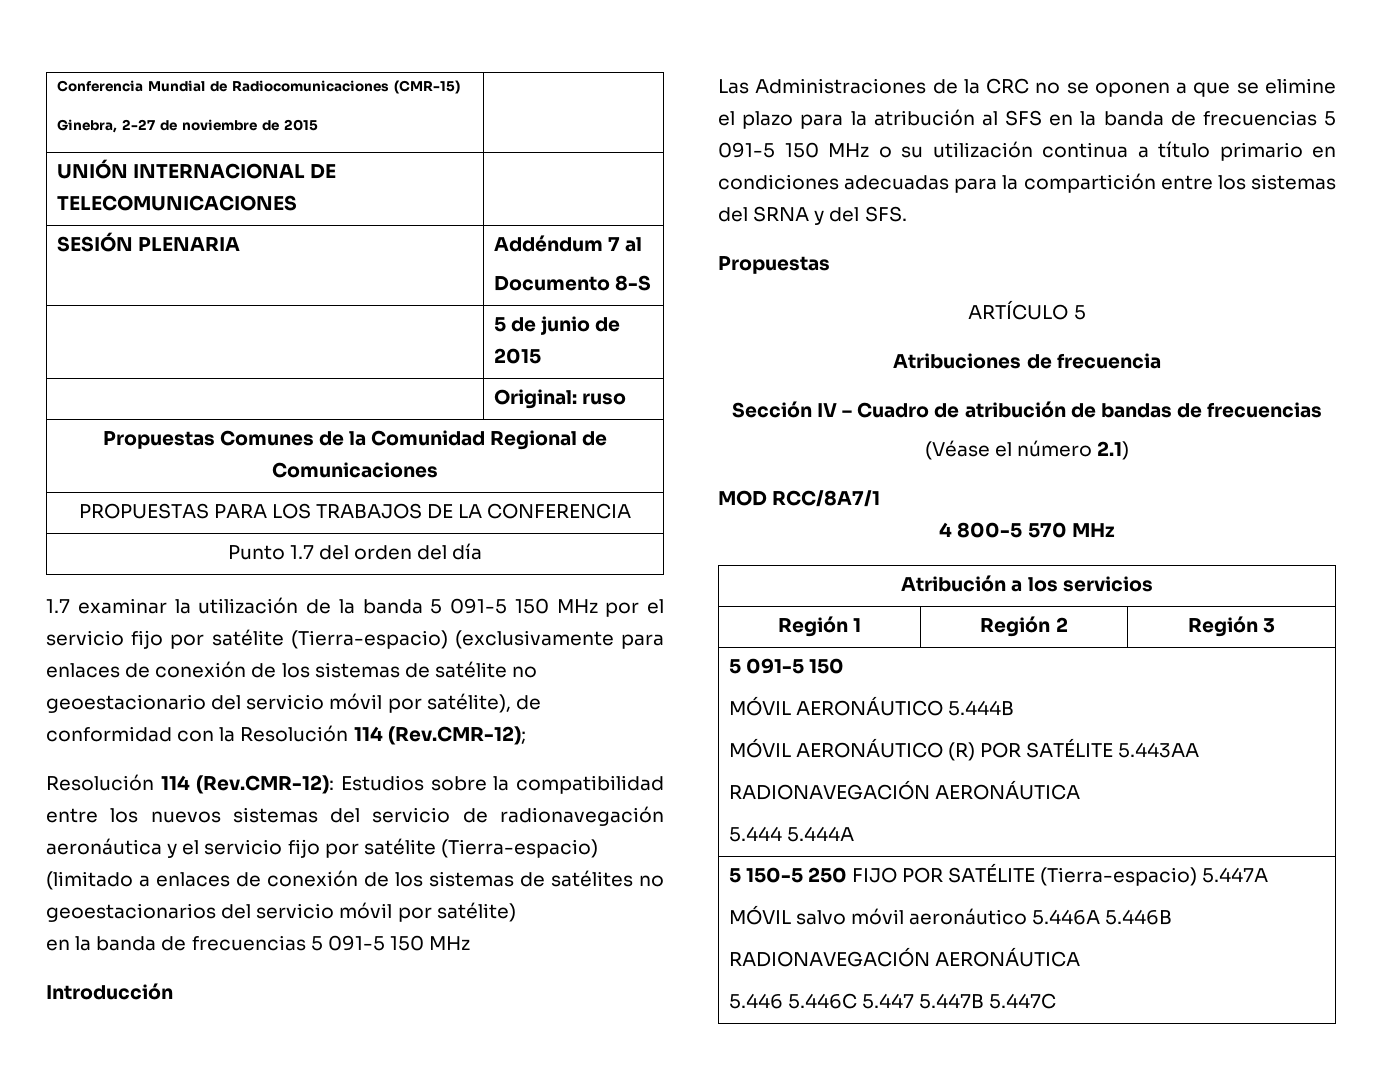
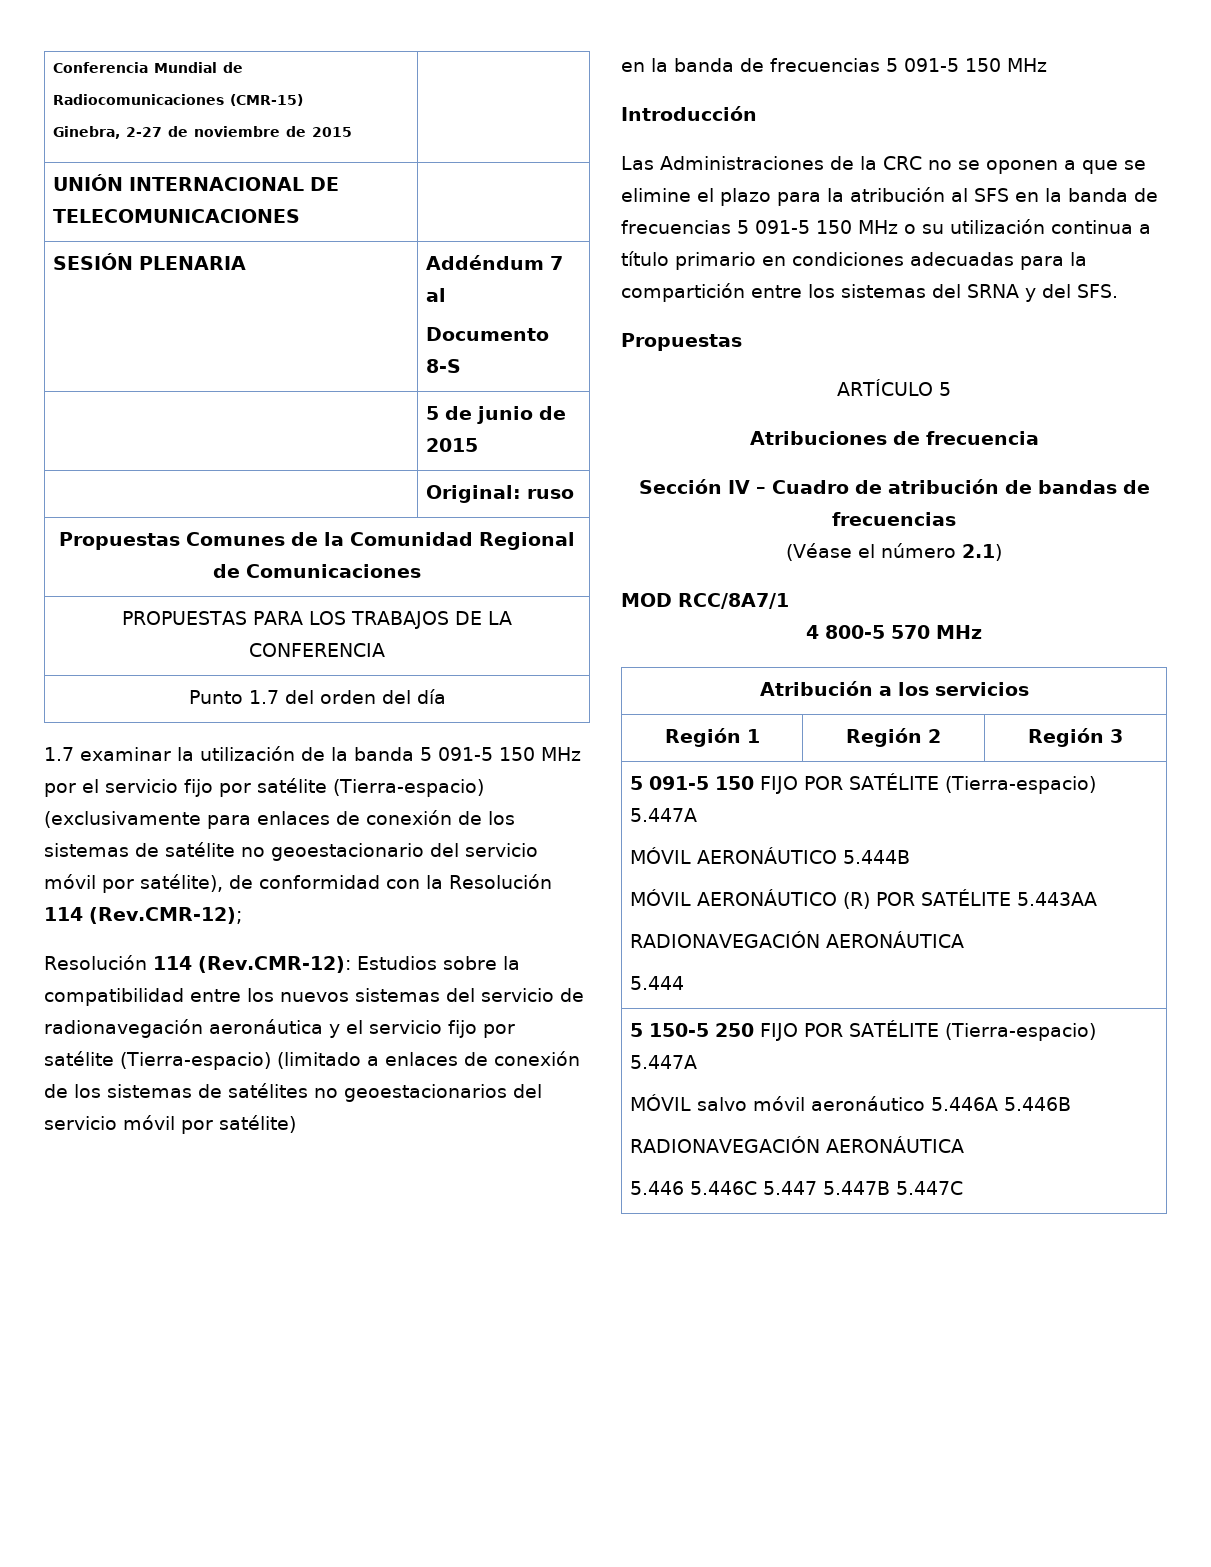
(844, 666) none -> [760,773,1097,794] [630,808,698,822] FIJO POR SATÉLITE (Tierra-espacio) 5.447A
[786,826,854,842] 5.444A -> (685, 983) none

